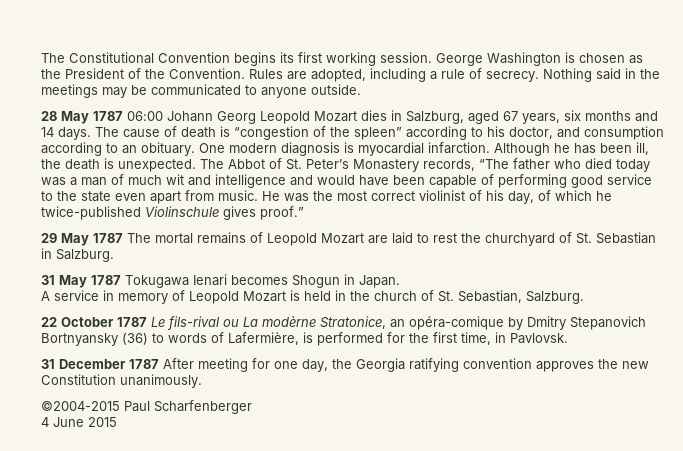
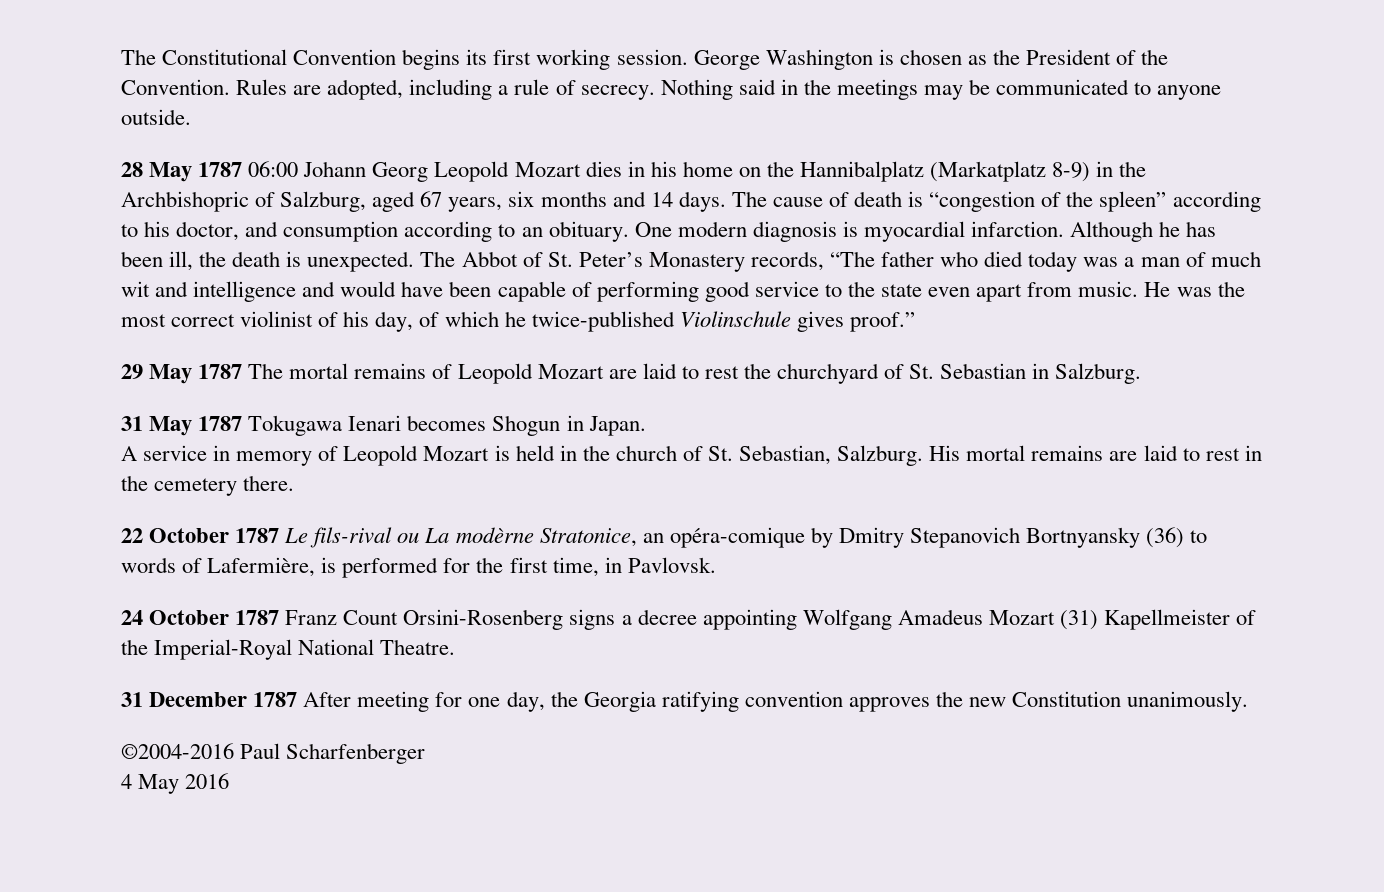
(402, 115) none -> [650,161,1147,182] [121,191,276,212] his home on the Hannibalplatz (Markatplatz 8-9) in the Archbishopric of
(584, 297) none -> [929,445,1262,461] [121,475,295,496] His mortal remains are laid to rest in the cemetery there.
(568, 338) none -> [121,609,1257,630] [121,639,456,660] // 24 October 1787 Franz Count Orsini-Rosenberg signs a decree appointing Wolfgang Amadeus Mozart (31) Kapellmeister of the Imperial-Royal National Theatre.
[41,401,120,411] ©2004-2015 -> [121,743,234,759] ©2004-2016
[53,417,117,427] June 2015 -> [138,773,230,794] May 2016

